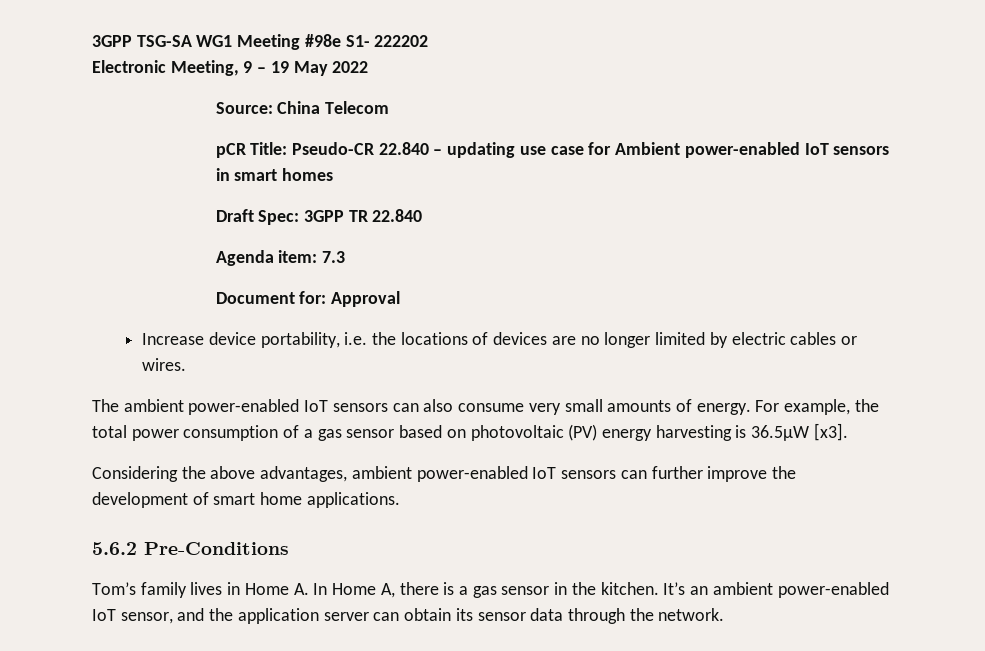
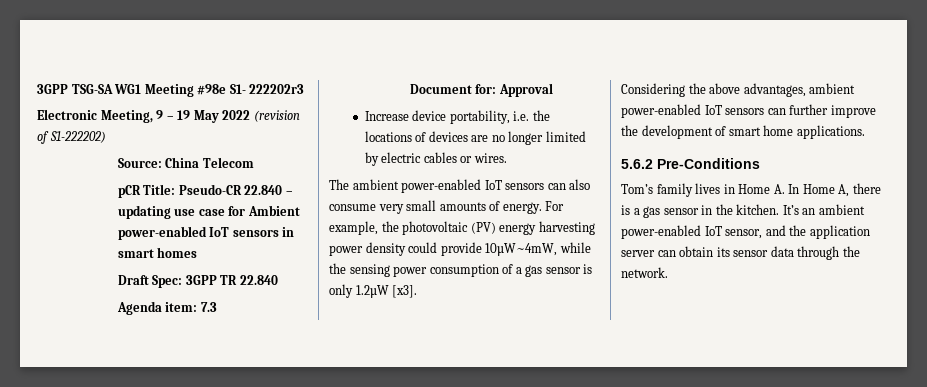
[374,35,429,47] 222202 -> [249,84,305,94] 222202r3
(369, 67) none -> [253,110,300,122] [37,131,106,144] (revision of S1-222202)
[92,425,127,438] total -> [402,221,595,235] [329,242,591,256] [329,263,390,277] photovoltaic (PV) energy harvesting power density could provide 10µW~4mW, while the sensing
[399,424,810,441] based on photovoltaic (PV) energy harvesting is 36.5µW -> [583,264,593,274] [329,284,389,298] is only 1.2µW

